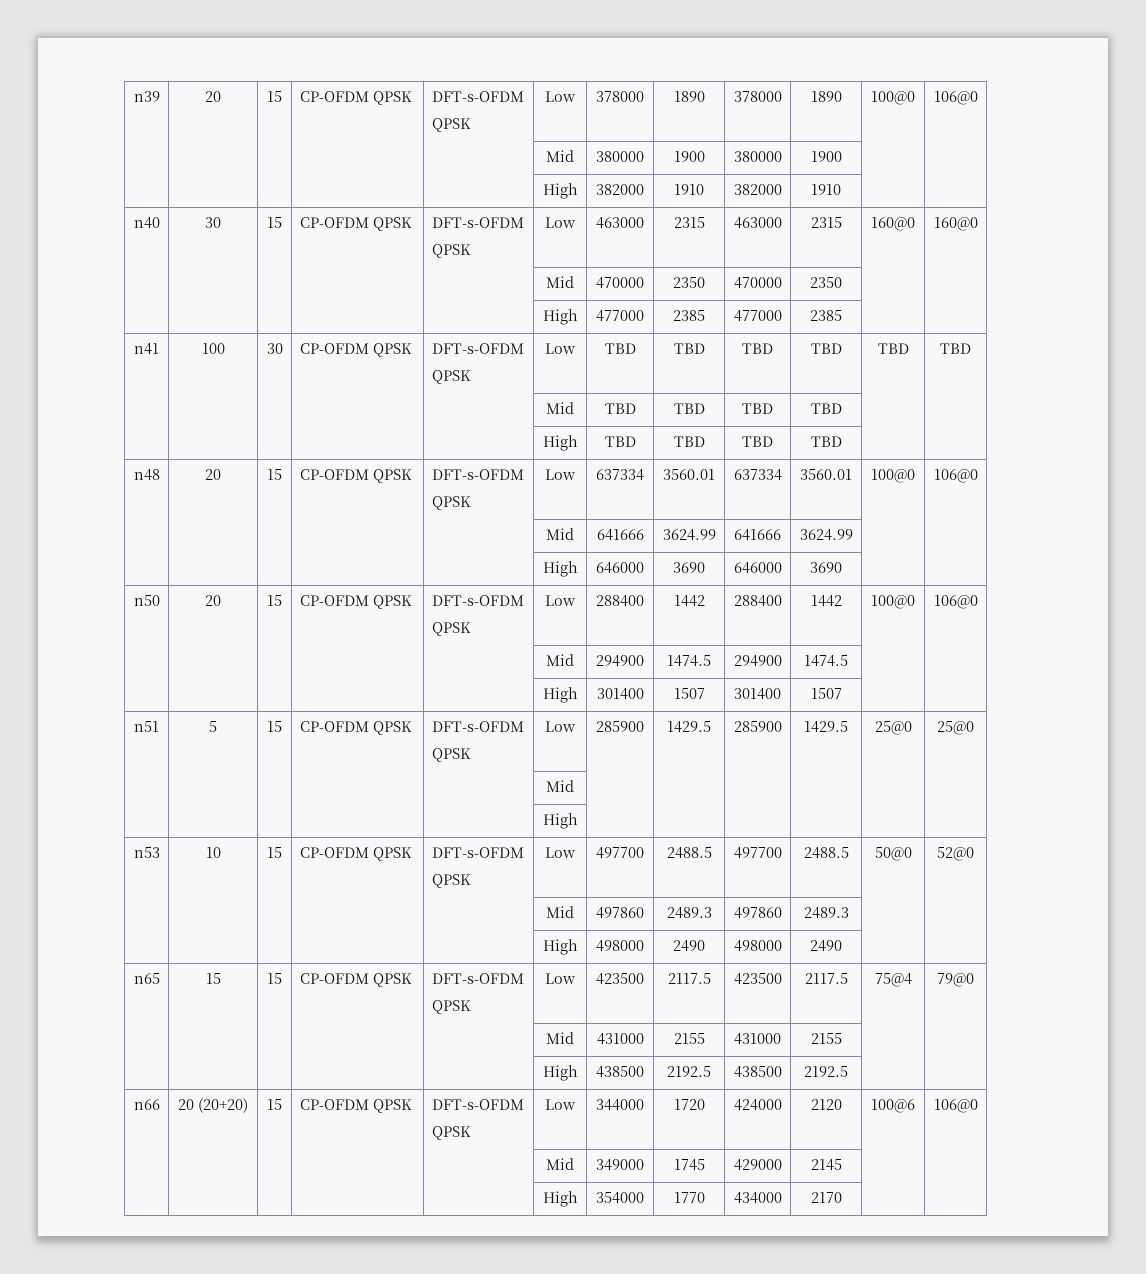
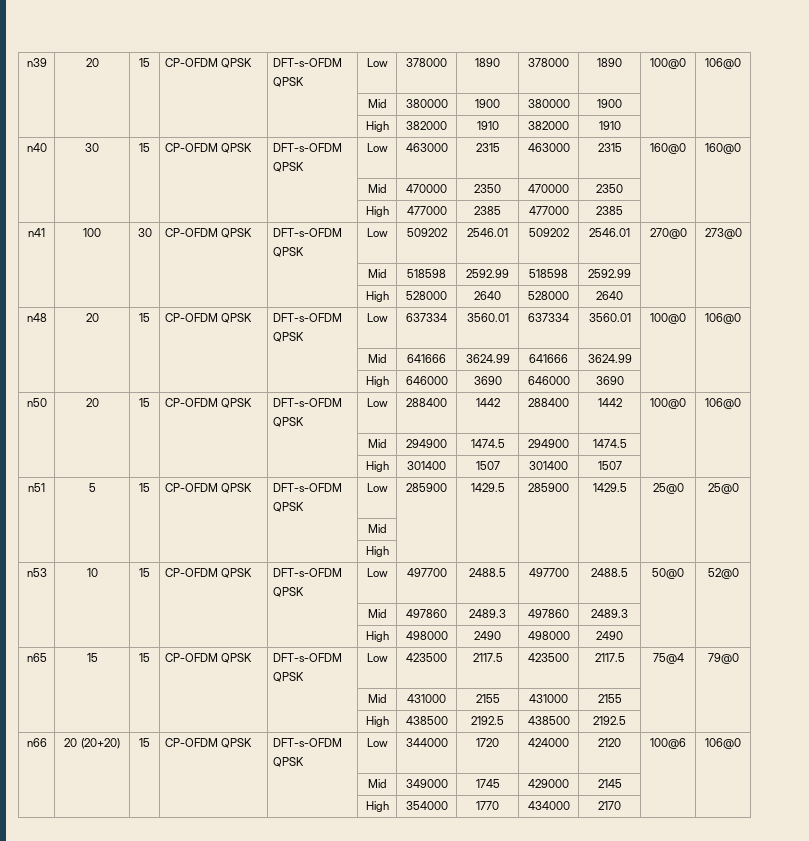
[604,343,636,354] [673,343,705,354] [742,343,773,354] [810,343,842,354] [877,343,909,354] [940,343,971,354] [546,402,574,414] [604,403,636,414] [673,403,705,414] [742,403,773,414] [810,403,842,414] [542,435,578,451] [604,436,636,447] [673,436,705,447] [742,436,773,447] [810,436,842,447] TBD | TBD | TBD | TBD | TBD | TBD // | | | | | Mid | TBD | TBD | TBD | TBD | | // | | | | | High | TBD | TBD | TBD | TBD -> [406,228,447,237] [467,228,508,237] [528,228,569,237] [589,228,630,237] [649,228,687,239] [704,228,742,239] [367,269,387,278] [407,269,446,278] [466,269,509,278] [529,269,568,278] [588,269,631,278] [365,291,389,302] [406,291,447,300] [474,291,501,300] [528,291,569,300] [596,291,623,300] 509202 | 2546.01 | 509202 | 2546.01 | 270@0 | 273@0 // | | | | | Mid | 518598 | 2592.99 | 518598 | 2592.99 | | // | | | | | High | 528000 | 2640 | 528000 | 2640

